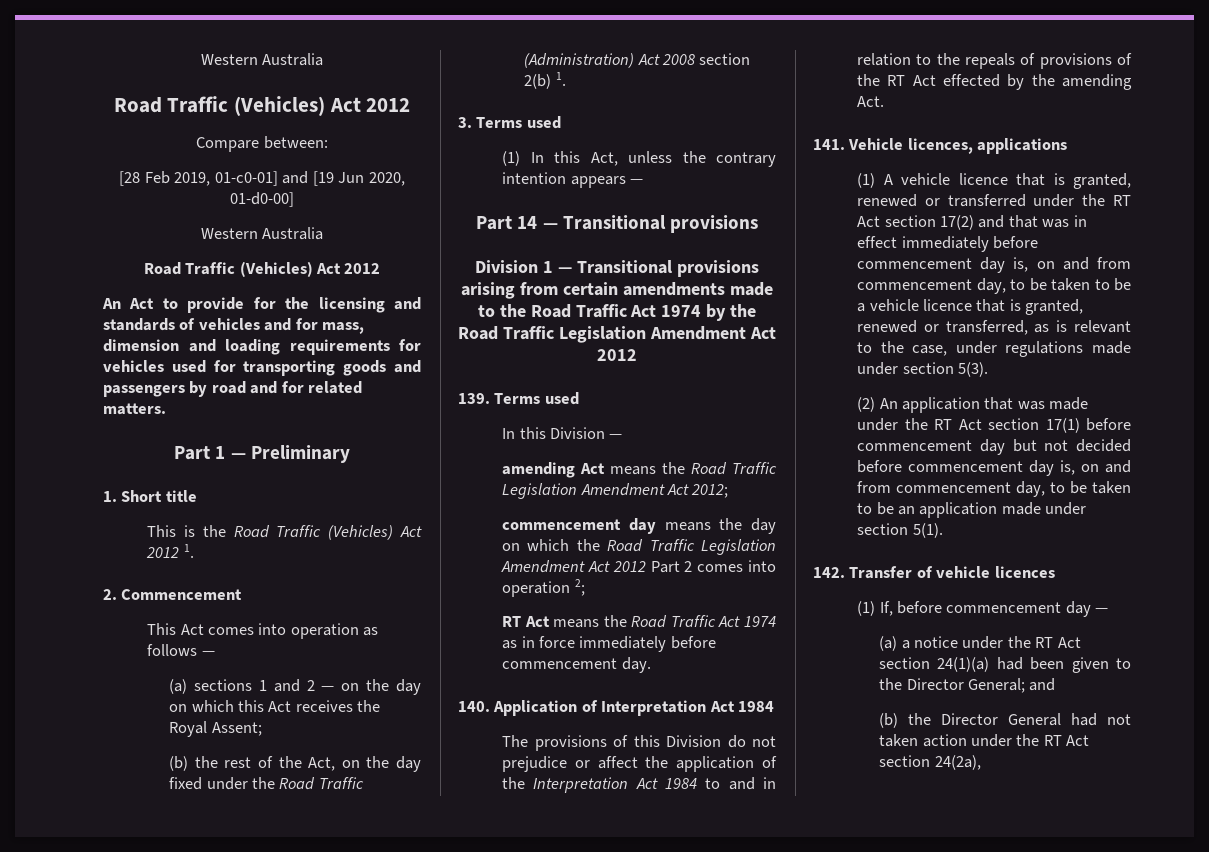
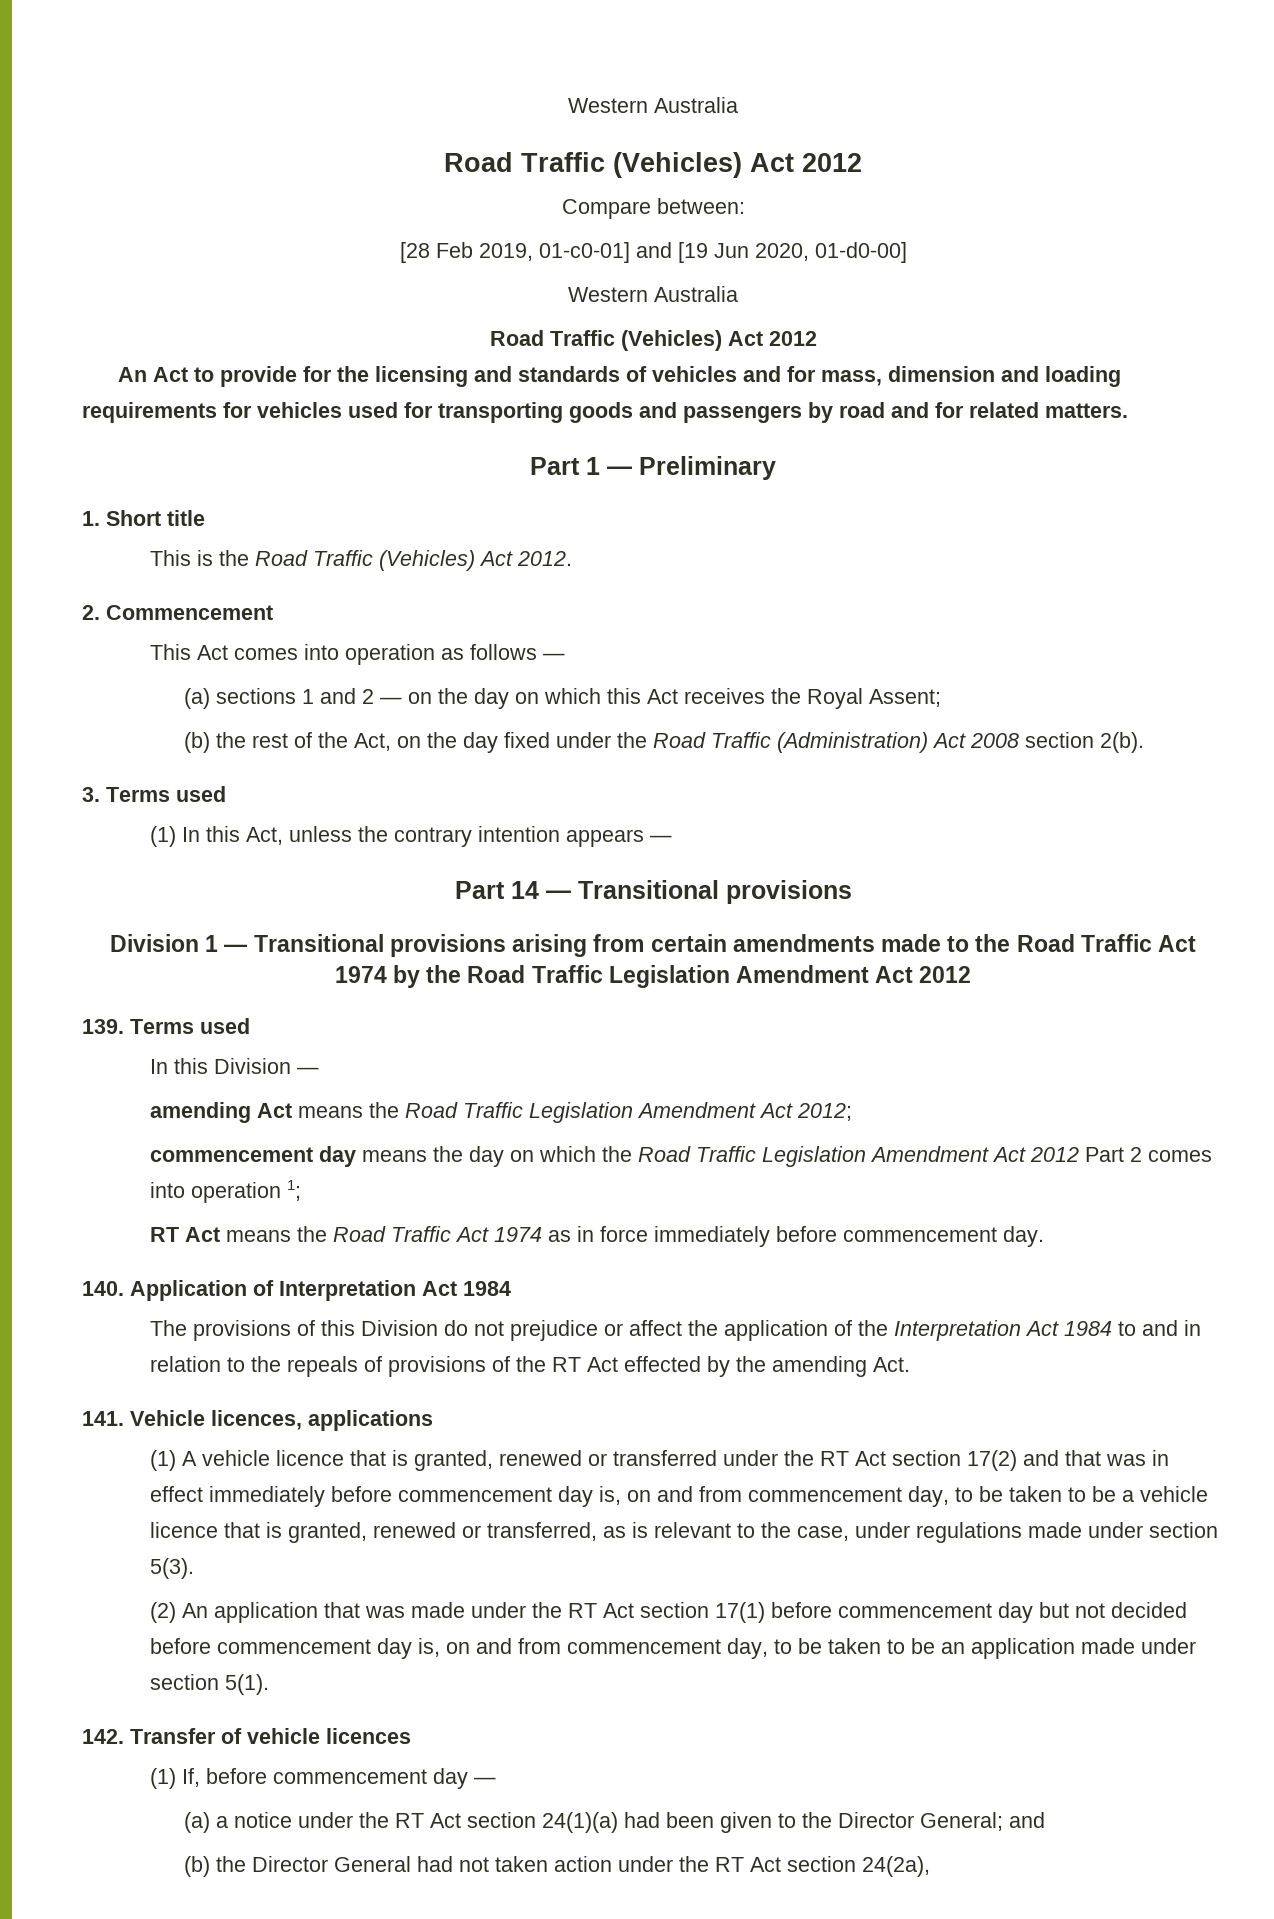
[146,544,194,558] 2012 1. -> [516,551,572,566] 2012.
[524,72,566,89] 2(b) 1. -> [1099,732,1144,753] 2(b).
[574,579,585,596] 2; -> [286,1180,301,1201] 1;

